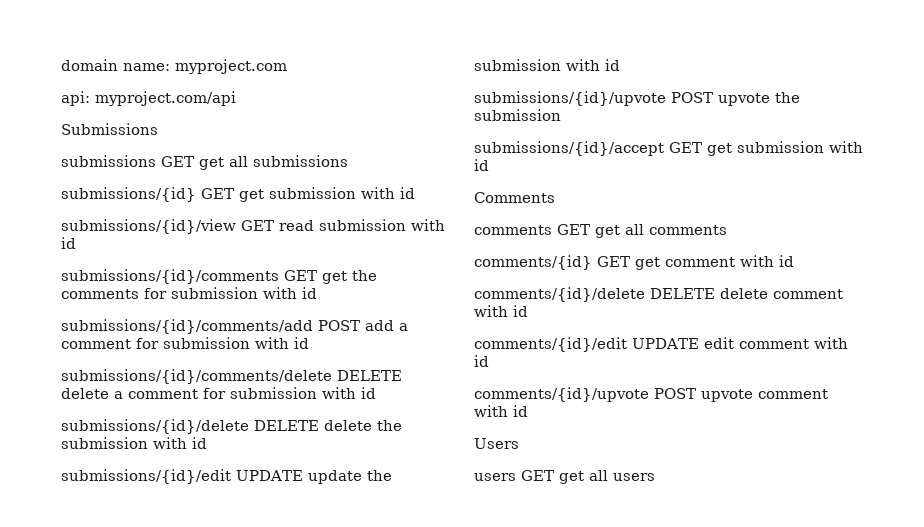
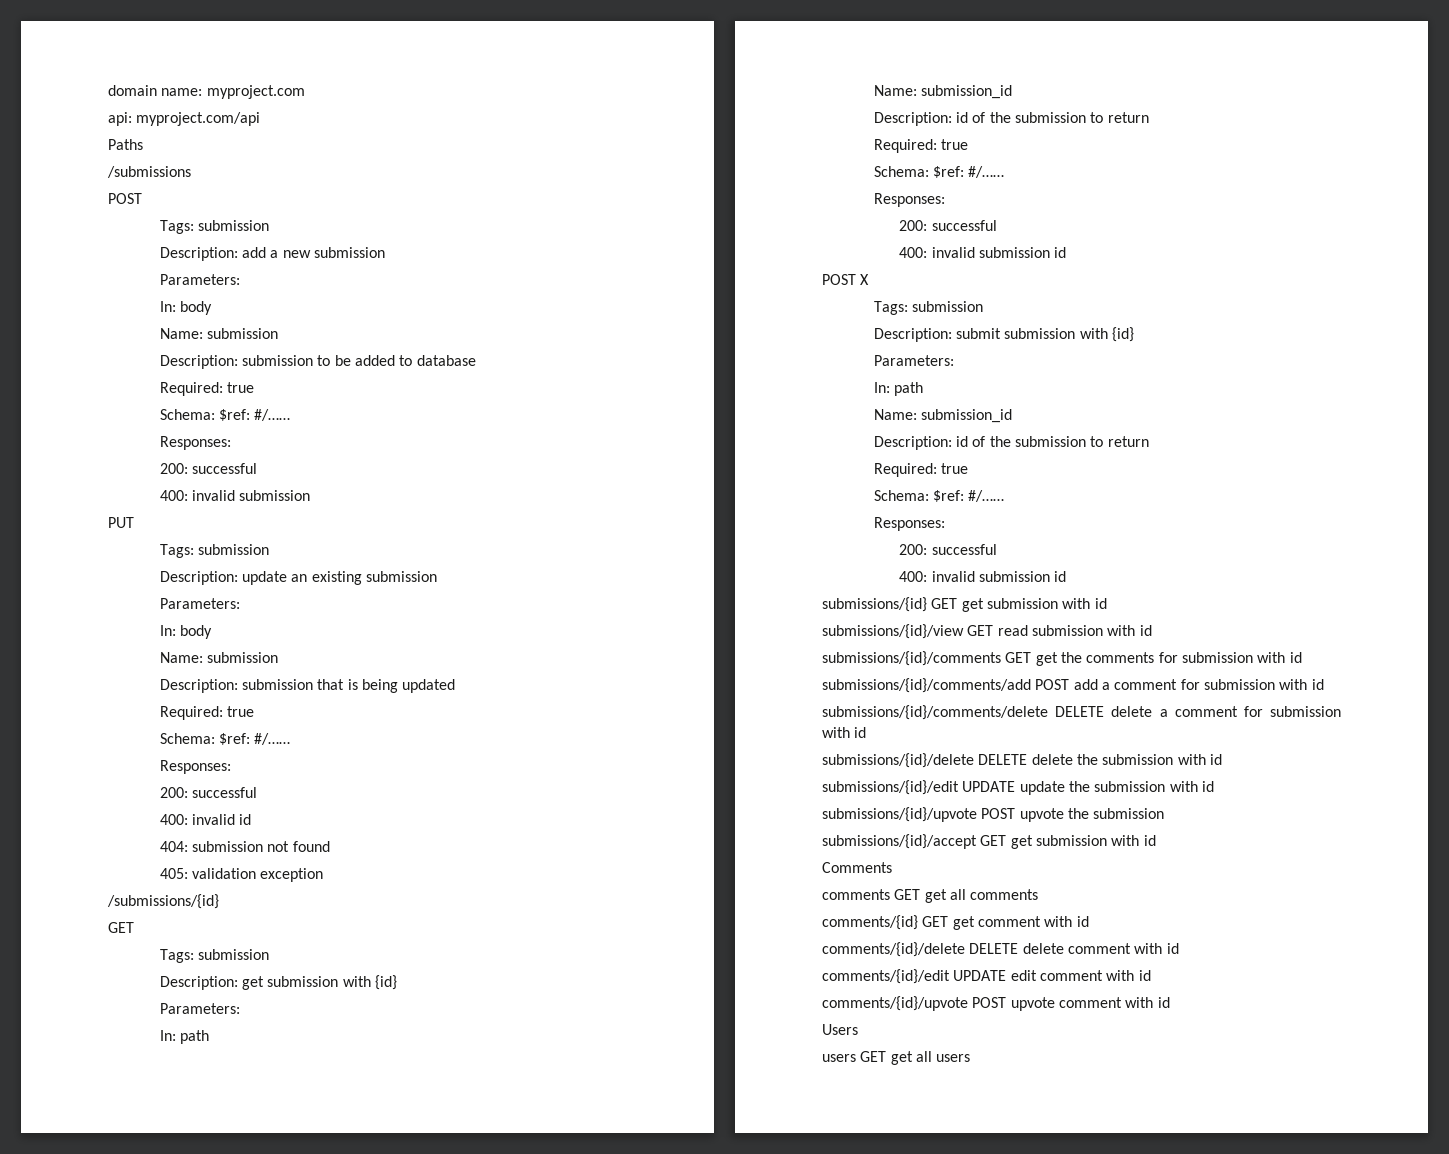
[61,123,158,135] [61,155,348,170] Submissions // submissions GET get all submissions -> [108,139,143,150] [107,166,191,178] [108,193,142,204] [159,220,269,234] [159,247,385,261] [159,274,240,285] [159,301,212,315] [159,328,278,339] [159,355,476,369] [159,382,254,396] [159,409,291,421] [159,436,231,450] [159,463,257,474] [159,490,311,501] [108,517,134,528] [159,544,269,558] [159,571,437,585] [159,598,240,609] [159,625,212,639] [159,652,278,663] [159,679,456,693] [159,706,254,720] [159,733,291,745] [159,760,231,774] [159,787,257,798] [159,814,252,825] [159,841,330,852] [159,868,324,882] [107,894,219,909] [108,922,134,933] [159,949,269,963] [159,975,397,990] [159,1003,240,1014] [159,1030,209,1044] [873,85,1012,99] [873,112,1149,126] [873,139,968,153] [873,166,1005,178] [873,193,945,207] [899,220,997,231] [899,247,1067,258] [822,274,870,285] [873,301,983,315] [873,327,1134,342] [873,355,954,366] [873,382,923,396] [873,409,1012,423] [873,436,1149,450] [873,463,968,477] [873,490,1005,502] [873,517,945,531] [899,544,997,555] [899,571,1067,582] Paths // /submissions // POST // Tags: submission // Description: add a new submission // Parameters: // In: body // Name: submission // Description: submission to be added to database // Required: true // Schema: $ref: #/…… // Responses: // 200: successful // 400: invalid submission // PUT // Tags: submission // Description: update an existing submission // Parameters: // In: body // Name: submission // Description: submission that is being updated // Required: true // Schema: $ref: #/…… // Responses: // 200: successful // 400: invalid id // 404: submission not found // 405: validation exception // /submissions/{id} // GET // Tags: submission // Description: get submission with {id} // Parameters: // In: path // Name: submission_id // Description: id of the submission to return // Required: true // Schema: $ref: #/…… // Responses: // 200: successful // 400: invalid submission id // POST X // Tags: submission // Description: submit submission with {id} // Parameters: // In: path // Name: submission_id // Description: id of the submission to return // Required: true // Schema: $ref: #/…… // Responses: // 200: successful // 400: invalid submission id

